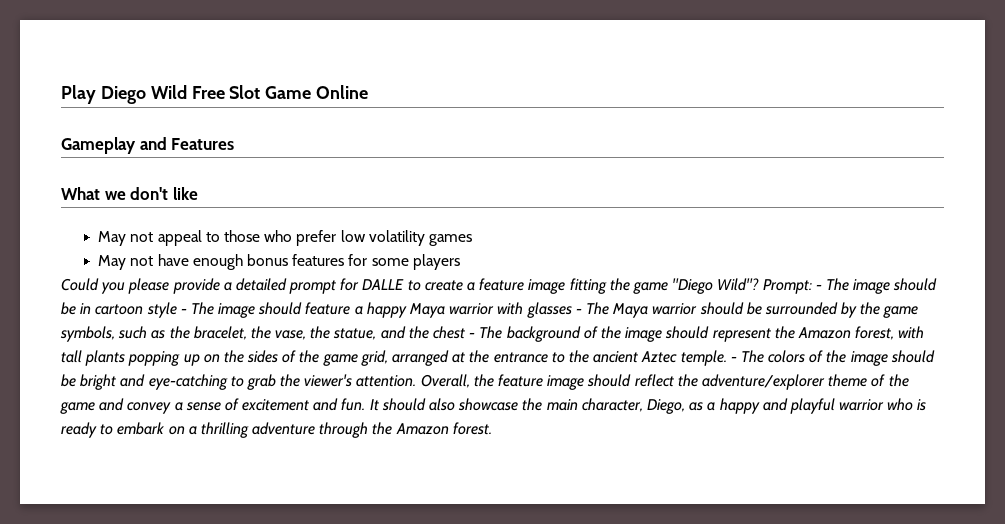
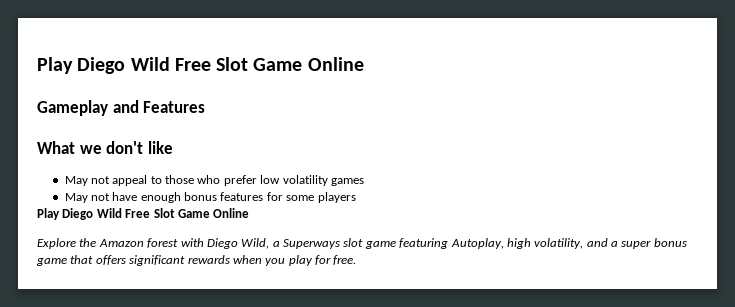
[61,278,938,294] [61,302,919,318] [60,326,925,342] [61,350,935,366] [61,374,909,390] [60,398,927,414] [61,422,492,438] Could you please provide a detailed prompt for DALLE to create a feature image fitting the game "Diego Wild"? Prompt: - The image should be in cartoon style - The image should feature a happy Maya warrior with glasses - The Maya warrior should be surrounded by the game symbols, such as the bracelet, the vase, the statue, and the chest - The background of the image should represent the Amazon forest, with tall plants popping up on the sides of the game grid, arranged at the entrance to the ancient Aztec temple. - The colors of the image should be bright and eye-catching to grab the viewer's attention. Overall, the feature image should reflect the adventure/explorer theme of the game and convey a sense of excitement and fun. It should also showcase the main character, Diego, as a happy and playful warrior who is ready to embark on a thrilling adventure through the Amazon forest. -> [37,208,250,220] [37,238,687,249] [36,255,357,266] Play Diego Wild Free Slot Game Online // Explore the Amazon forest with Diego Wild, a Superways slot game featuring Autoplay, high volatility, and a super bonus game that offers significant rewards when you play for free.

